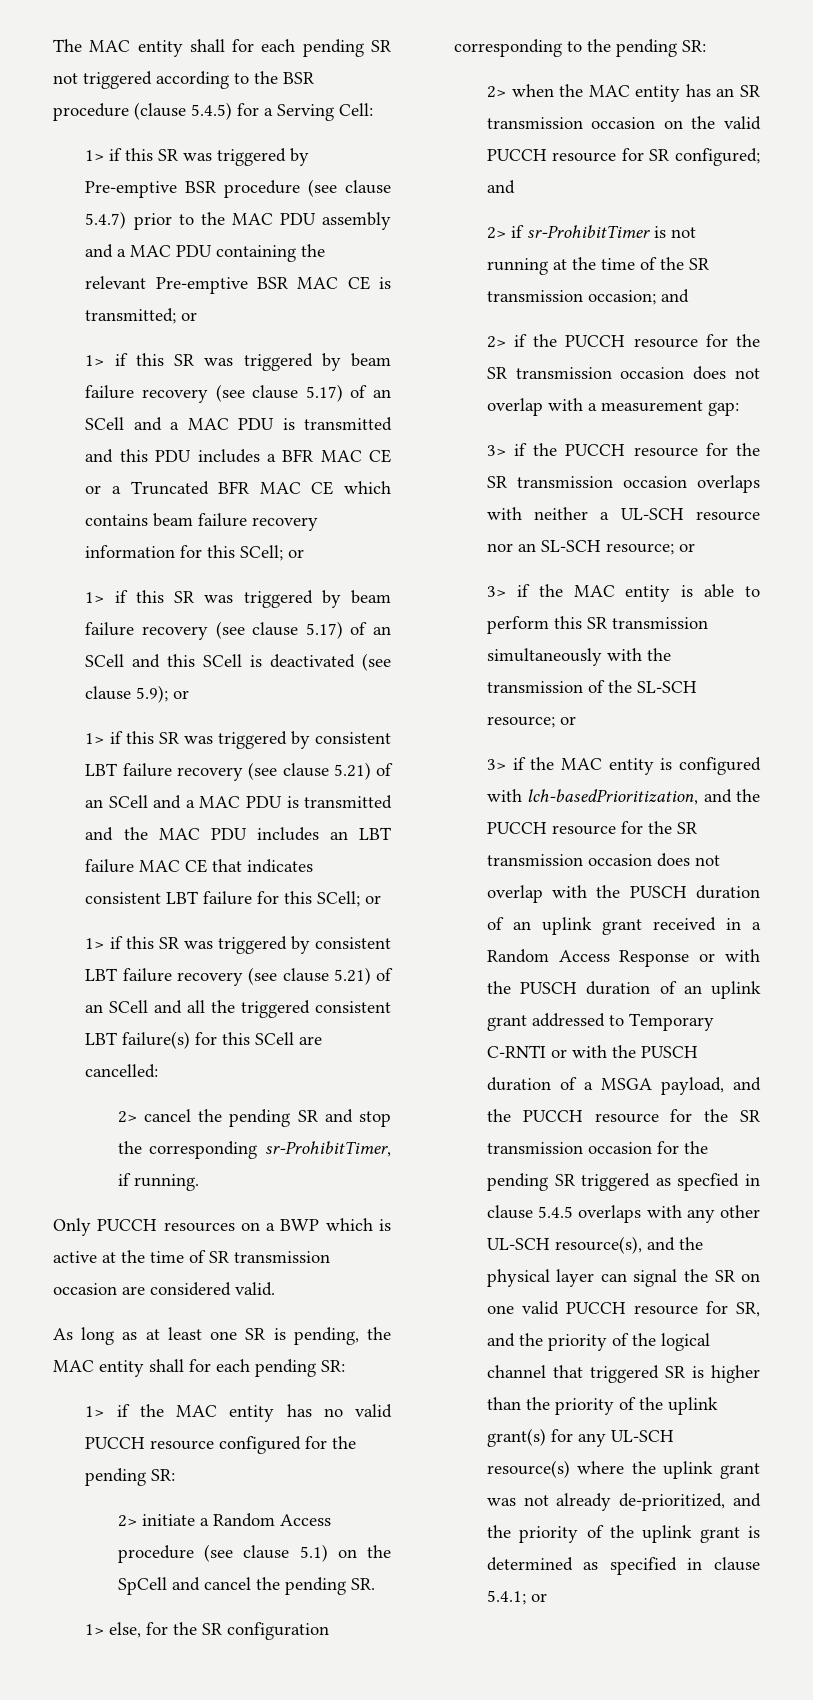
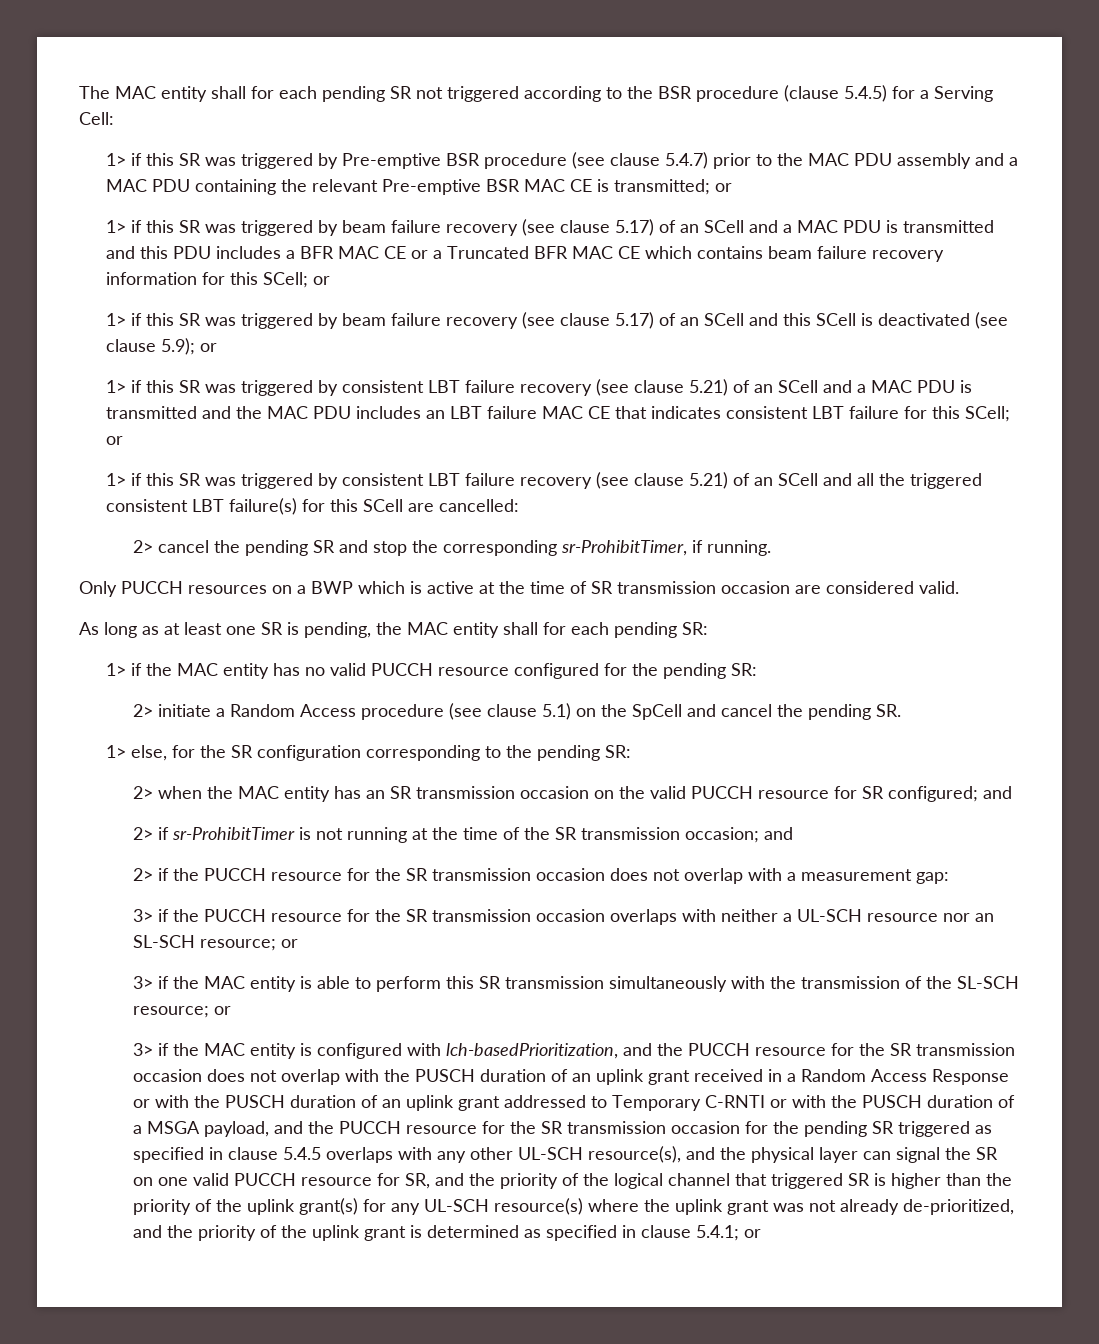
[677,1173,740,1191] specfied -> [133,1147,205,1163] specified

